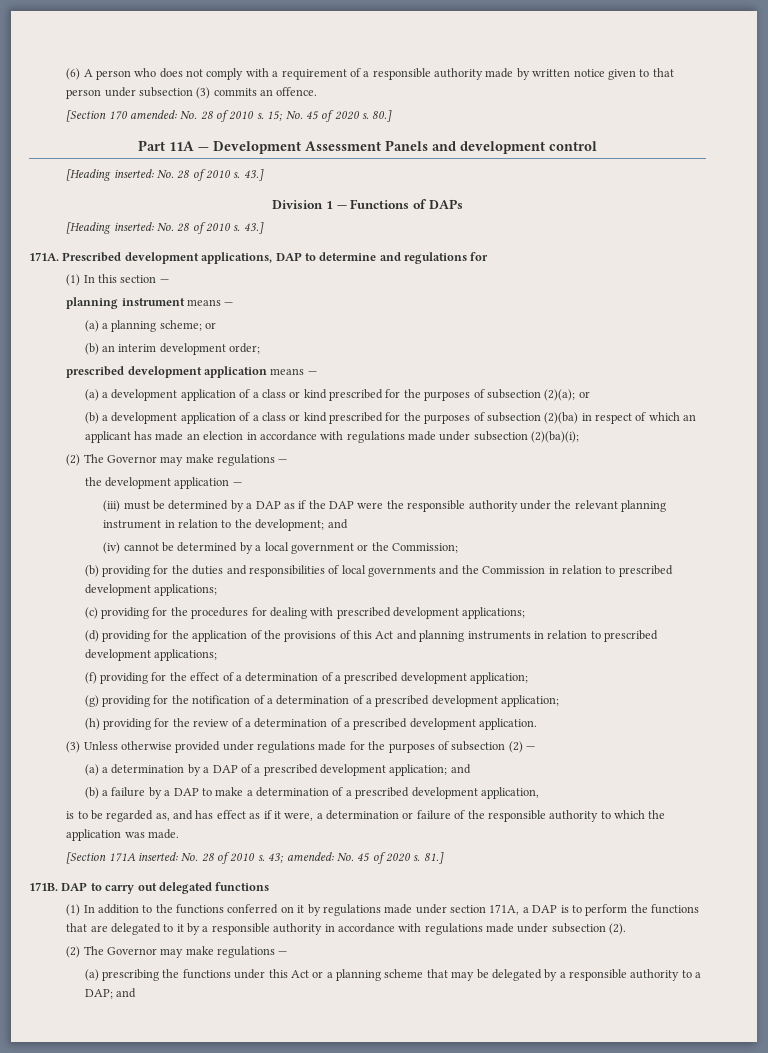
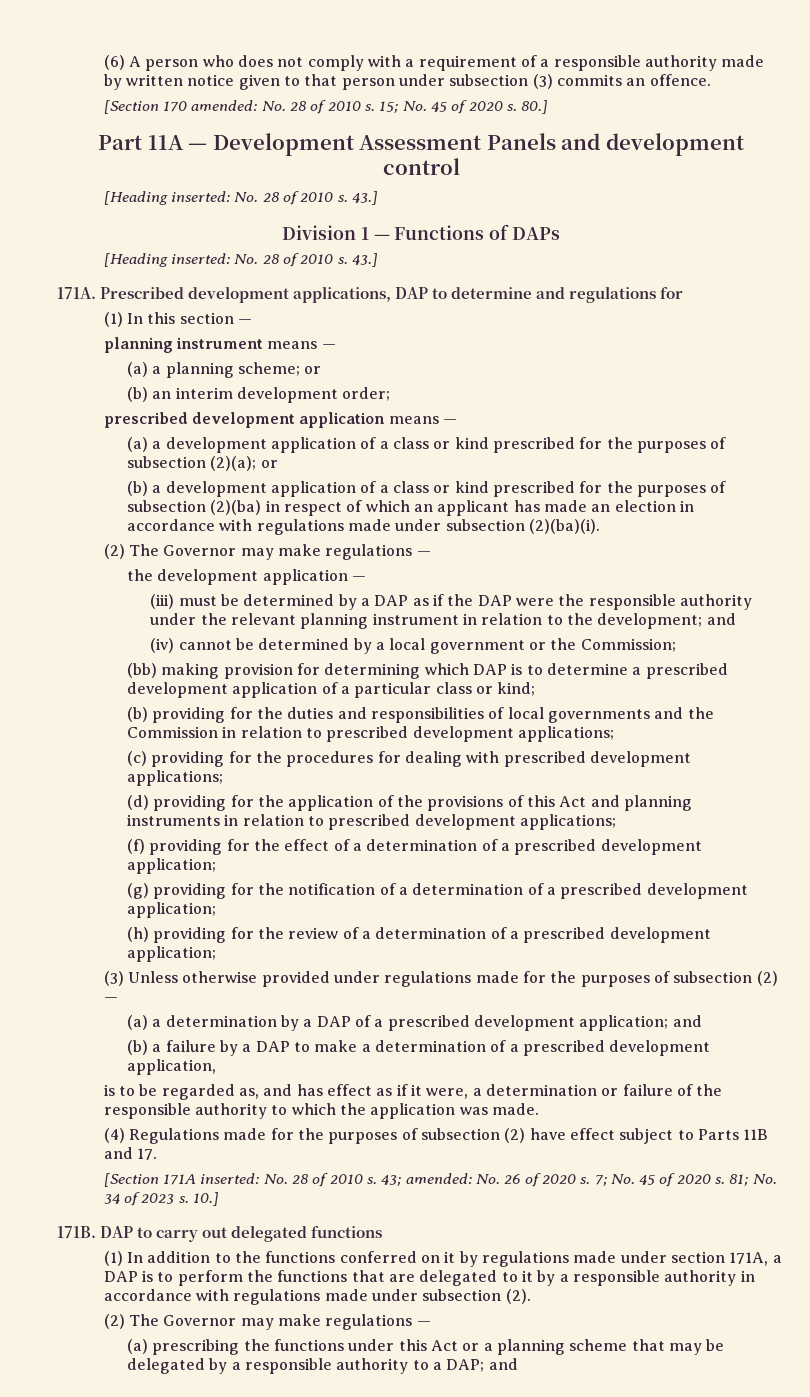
[531,431,580,443] (2)(ba)(i); -> [528,519,600,534] (2)(ba)(i).
(459, 548) none -> [127,663,728,679] [127,682,536,698] // (bb) making provision for determining which DAP is to determine a prescribed development application of a particular class or kind;
[479,718,538,730] application. -> [127,946,217,962] application;
(179, 834) none -> [103,1128,769,1144] [103,1147,158,1160] // (4) Regulations made for the purposes of subsection (2) have effect subject to Parts 11B and 17.
[357,852,444,864] 45 of 2020 s. 81.] -> [504,1173,777,1187] [103,1192,219,1206] 26 of 2020 s. 7; No. 45 of 2020 s. 81; No. 34 of 2023 s. 10.]

